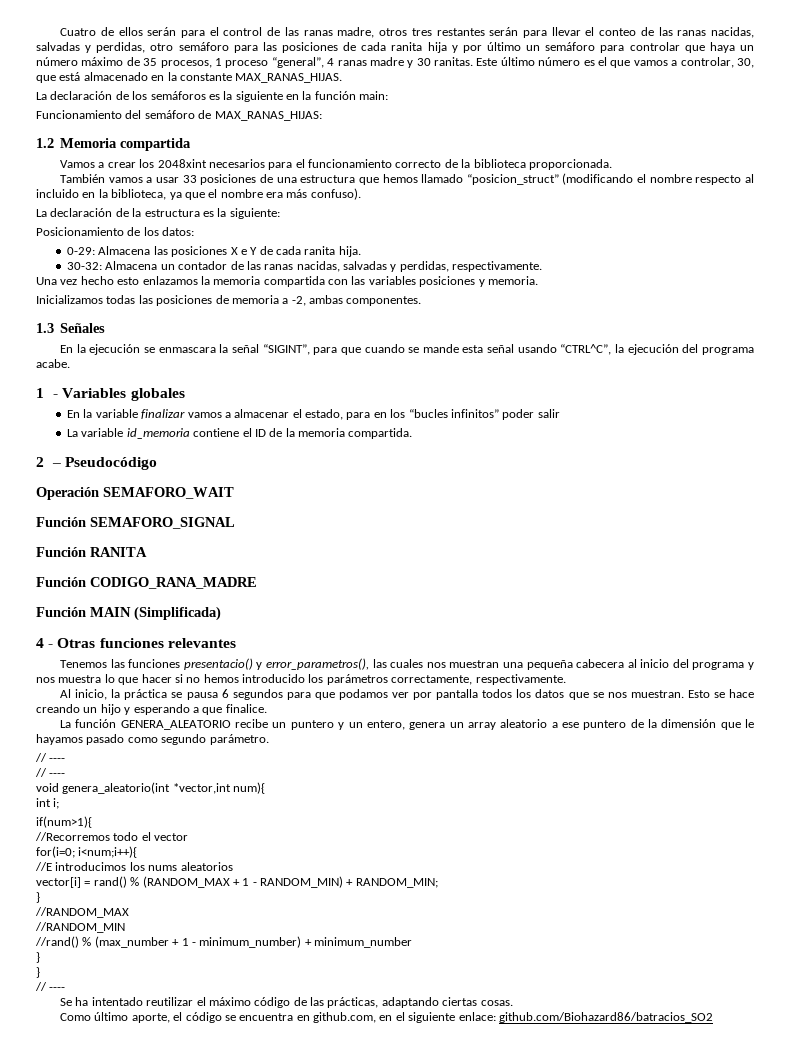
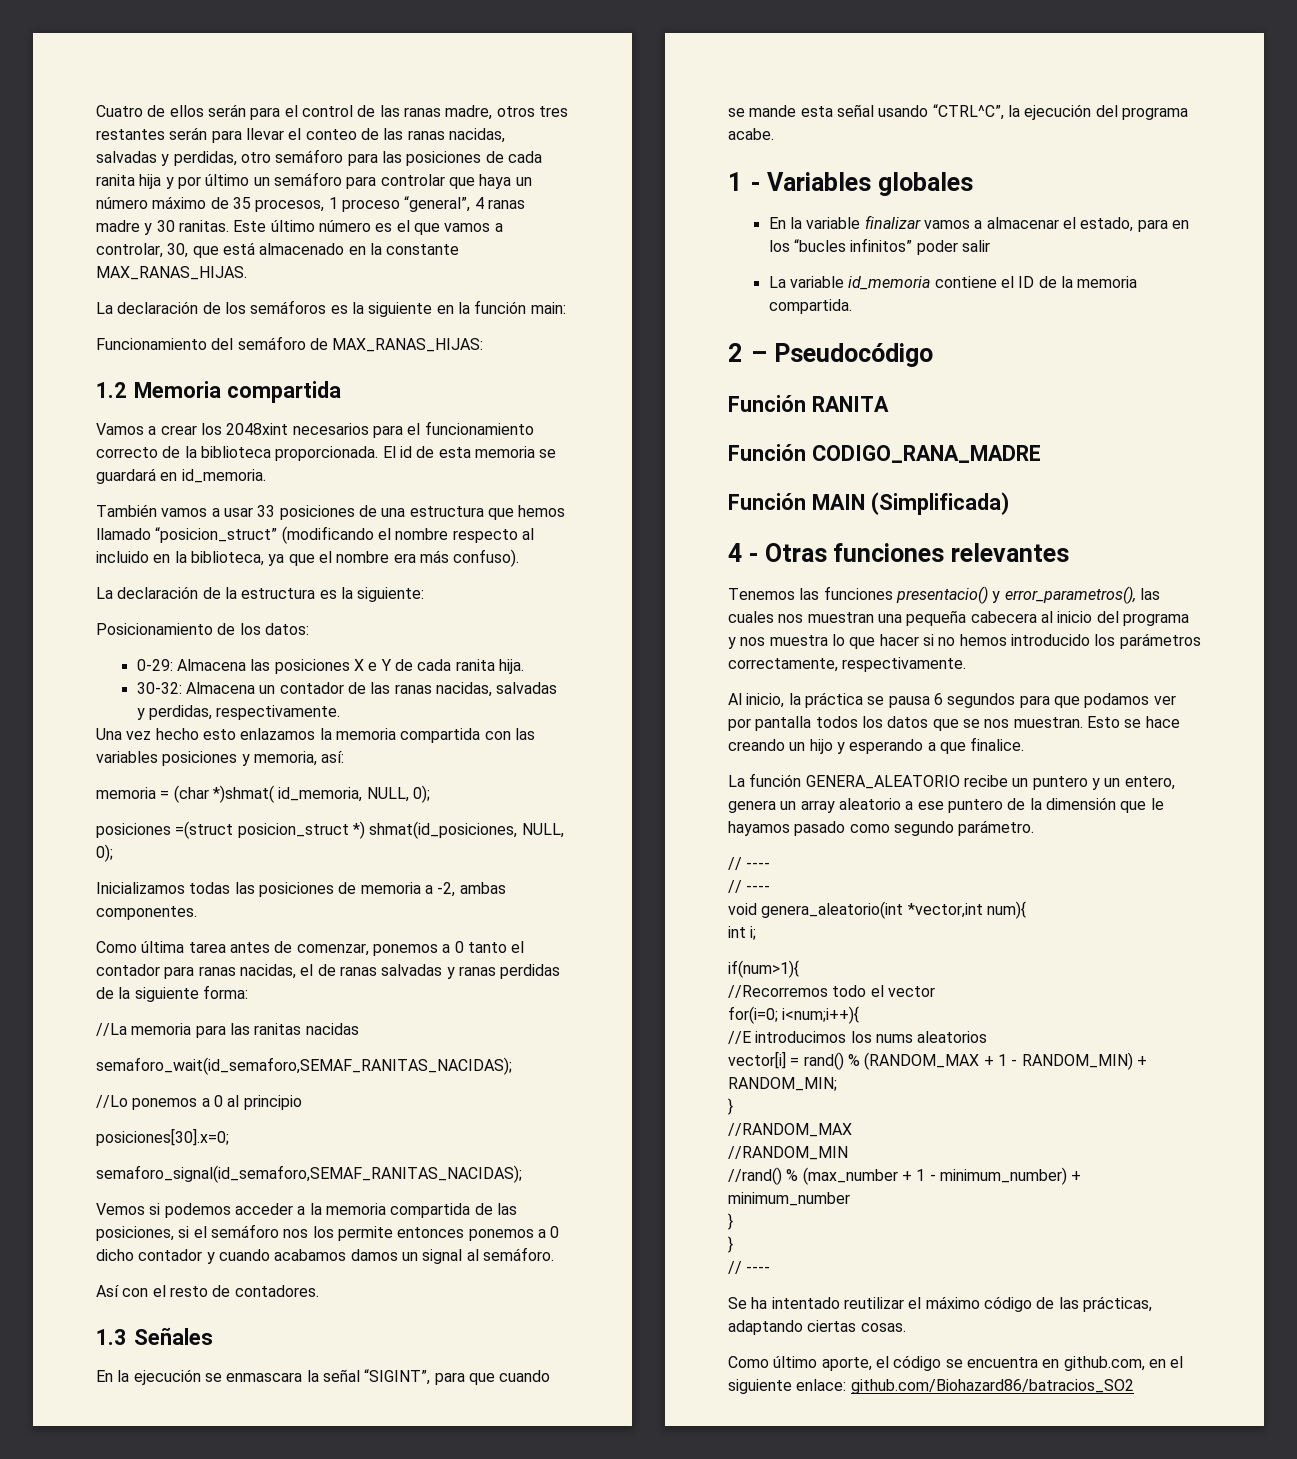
(612, 164) none -> [382,446,557,458] [96,468,266,484] El id de esta memoria se guardará en id_memoria.
[487,276,538,285] memoria. -> [253,751,345,766] [96,785,430,803] [96,821,564,839] [96,844,113,862] memoria, así: // memoria = (char *)shmat( id_memoria, NULL, 0); // posiciones =(struct posicion_struct *) shmat(id_posiciones, NULL, 0);
(422, 301) none -> [96,941,525,956] [96,964,561,979] [96,985,248,1002] [96,1023,359,1038] [96,1057,512,1075] [96,1095,302,1110] [96,1128,229,1146] [96,1165,522,1183] [96,1203,517,1218] [96,1224,560,1241] [96,1247,554,1264] [96,1285,319,1297] // Como última tarea antes de comenzar, ponemos a 0 tanto el contador para ranas nacidas, el de ranas salvadas y ranas perdidas de la siguiente forma: // //La memoria para las ranitas nacidas // semaforo_wait(id_semaforo,SEMAF_RANITAS_NACIDAS); // //Lo ponemos a 0 al principio // posiciones[30].x=0; // semaforo_signal(id_semaforo,SEMAF_RANITAS_NACIDAS); // Vemos si podemos acceder a la memoria compartida de las posiciones, si el semáforo nos los permite entonces ponemos a 0 dicho contador y cuando acabamos damos un signal al semáforo. // Así con el resto de contadores.
[36,487,234,500] [36,517,235,529] // Operación SEMAFORO_WAIT // Función SEMAFORO_SIGNAL -> (933, 355) none

